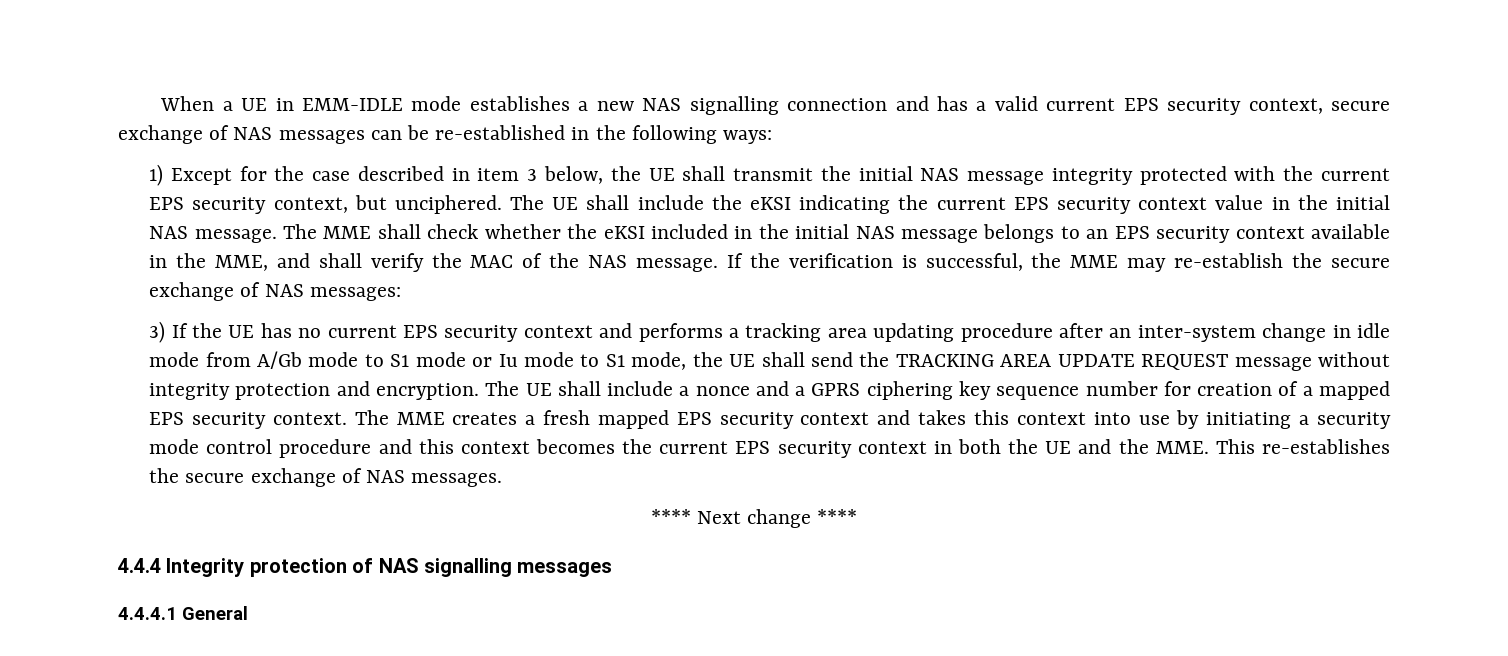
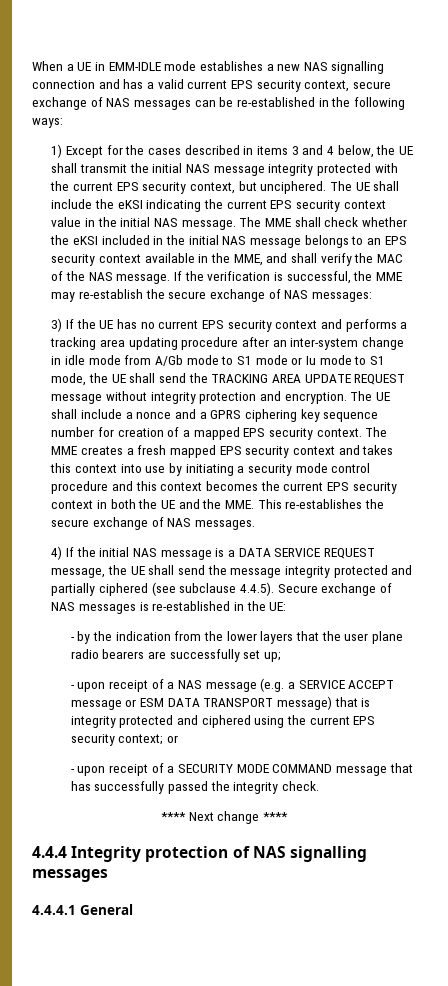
[312,171,351,181] case -> [147,148,181,155] cases
[477,168,538,181] item 3 -> [256,145,334,155] items 3 and 4
(503, 480) none -> [51,546,375,560] [51,565,413,578] [51,582,392,596] [51,601,287,614] [70,631,403,644] [70,649,282,662] [70,678,395,692] [70,696,371,710] [70,715,376,728] [70,734,179,746] [70,763,413,776] [70,781,320,794] // 4) If the initial NAS message is a DATA SERVICE REQUEST message, the UE shall send the message integrity protected and partially ciphered (see subclause 4.4.5). Secure exchange of NAS messages is re-established in the UE: // - by the indication from the lower layers that the user plane radio bearers are successfully set up; // - upon receipt of a NAS message (e.g. a SERVICE ACCEPT message or ESM DATA TRANSPORT message) that is integrity protected and ciphered using the current EPS security context; or // - upon receipt of a SECURITY MODE COMMAND message that has successfully passed the integrity check.

